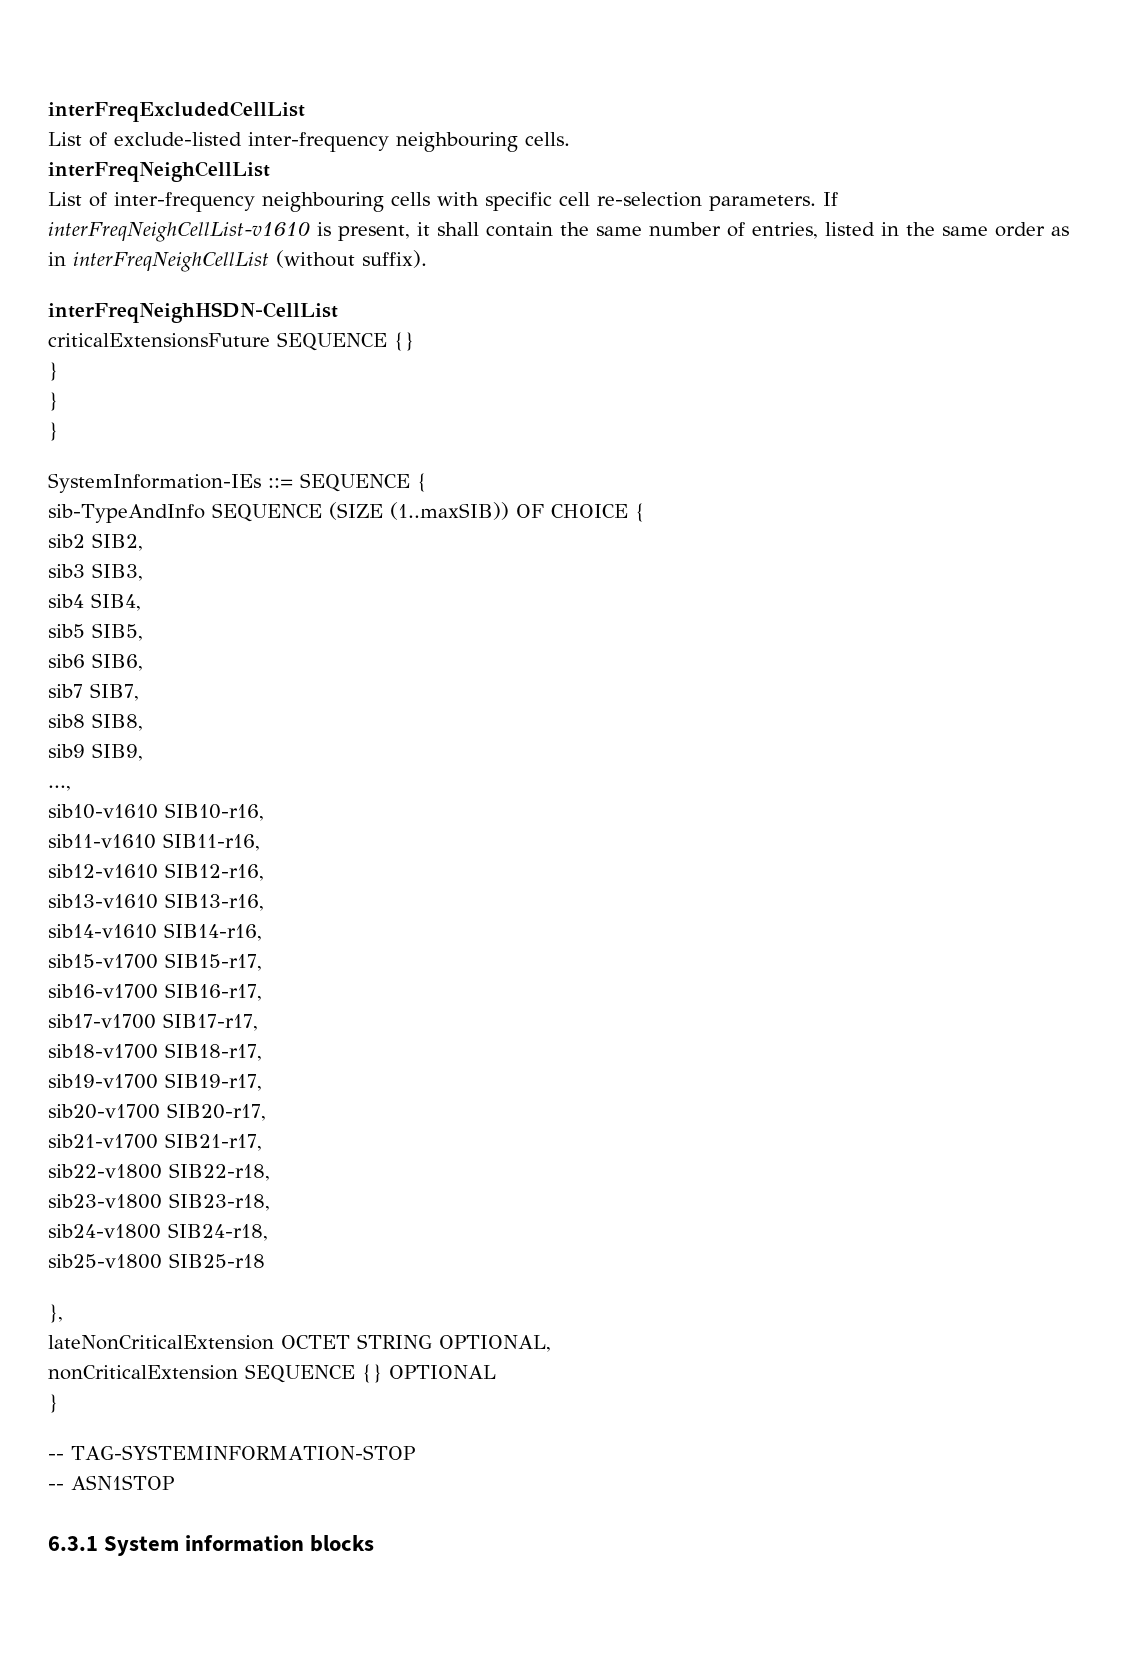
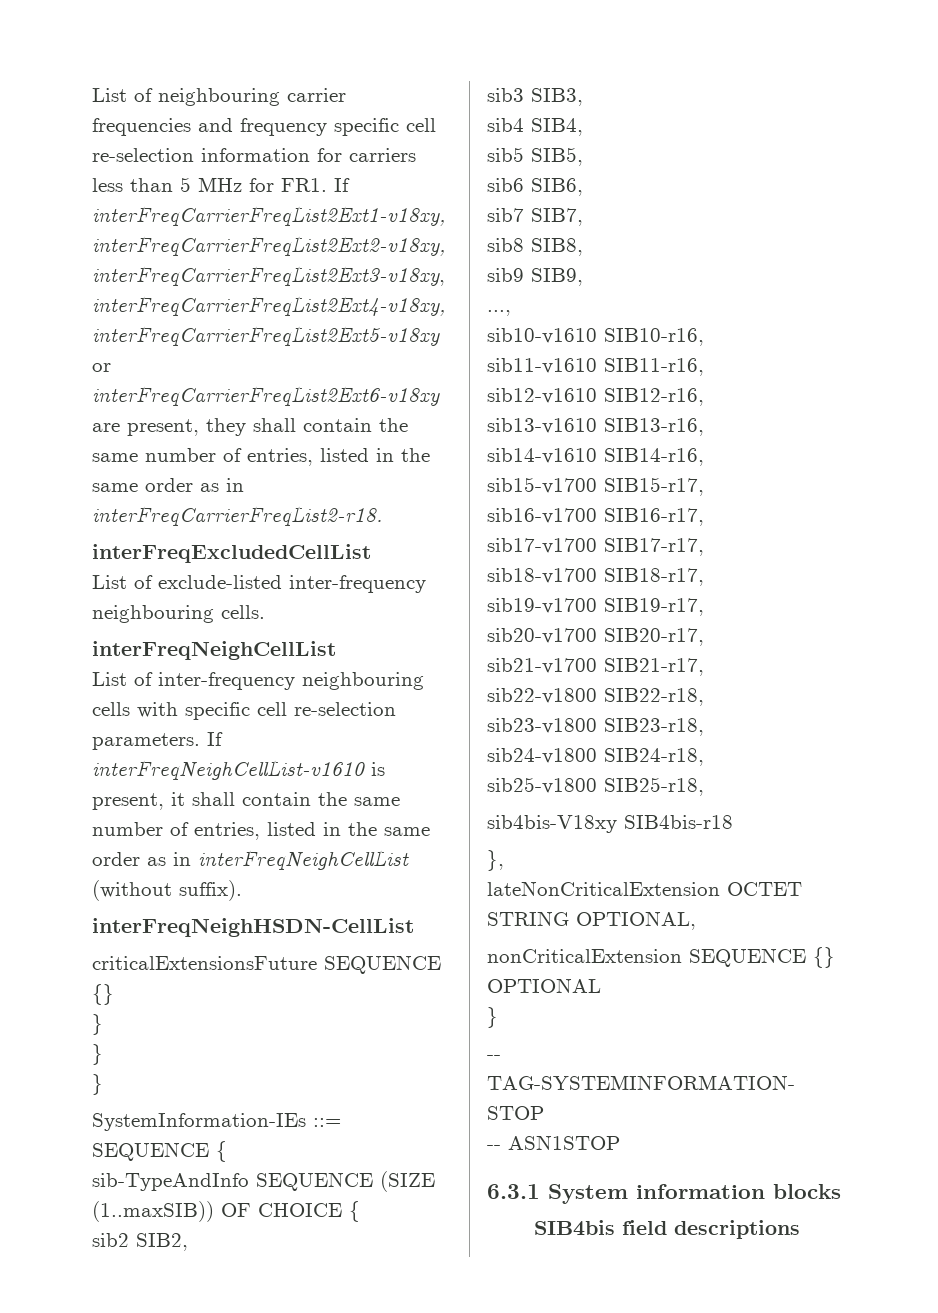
(48, 111) none -> [92,88,346,106] [92,118,436,136] [92,148,416,162] [92,177,350,192] [92,206,445,226] [92,236,445,256] [92,266,445,286] [92,296,445,316] [92,326,440,346] [92,363,111,372] [92,386,440,406] [92,418,408,436] [92,448,430,466] [92,478,244,492] [92,506,382,526] List of neighbouring carrier frequencies and frequency specific cell re-selection information for carriers less than 5 MHz for FR1. If interFreqCarrierFreqList2Ext1-v18xy, interFreqCarrierFreqList2Ext2-v18xy, interFreqCarrierFreqList2Ext3-v18xy, interFreqCarrierFreqList2Ext4-v18xy, interFreqCarrierFreqList2Ext5-v18xy or interFreqCarrierFreqList2Ext6-v18xy are present, they shall contain the same number of entries, listed in the same order as in interFreqCarrierFreqList2-r18. //
[169,1253,265,1268] SIB25-r18 -> [604,777,704,796] [487,815,733,833] SIB25-r18, // sib4bis-V18xy SIB4bis-r18
(375, 1543) none -> [533,1220,800,1239] // SIB4bis field descriptions

